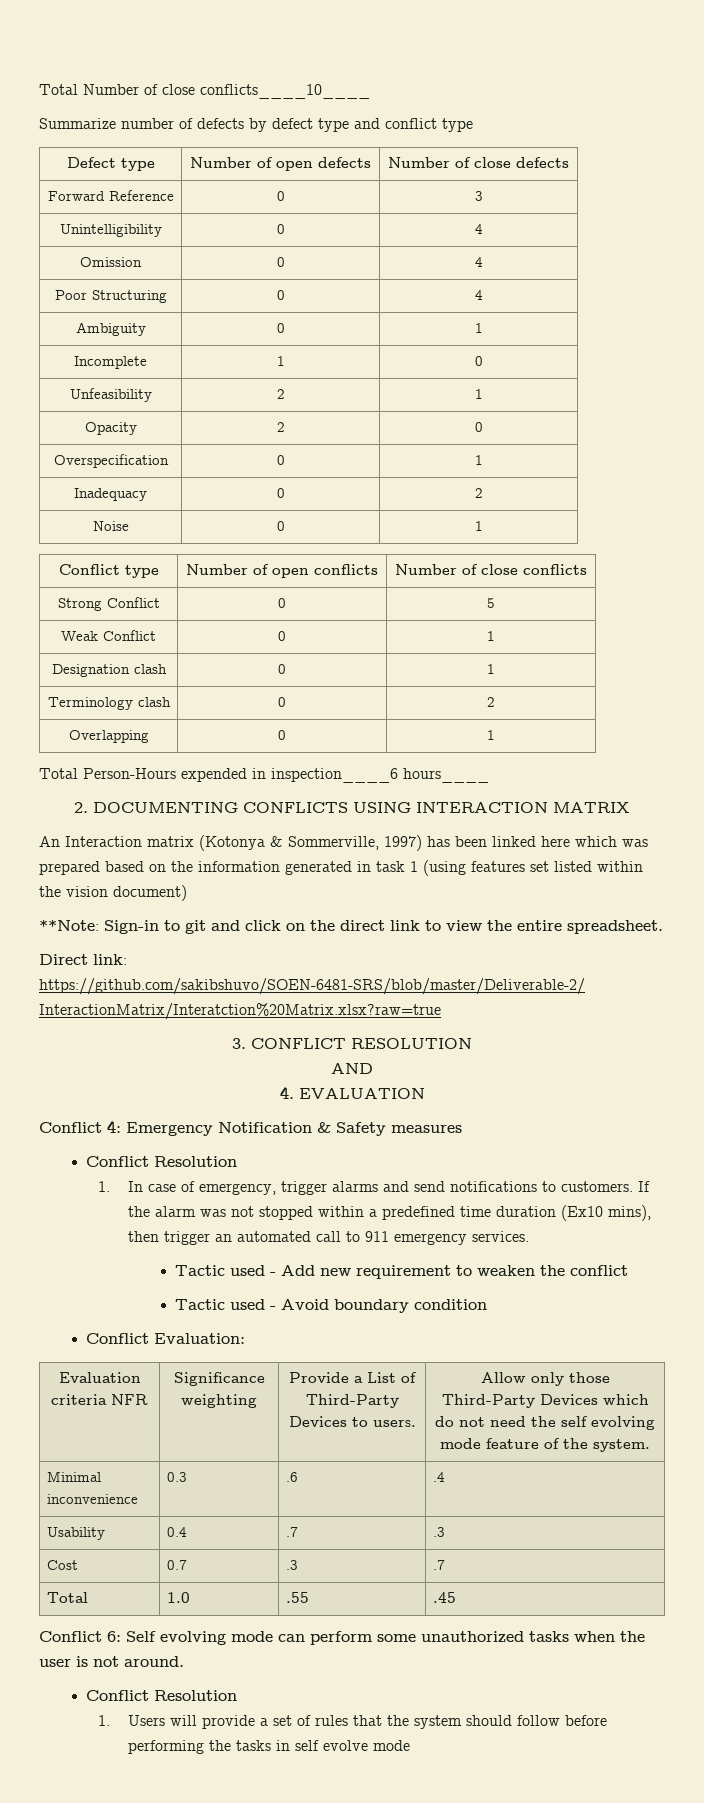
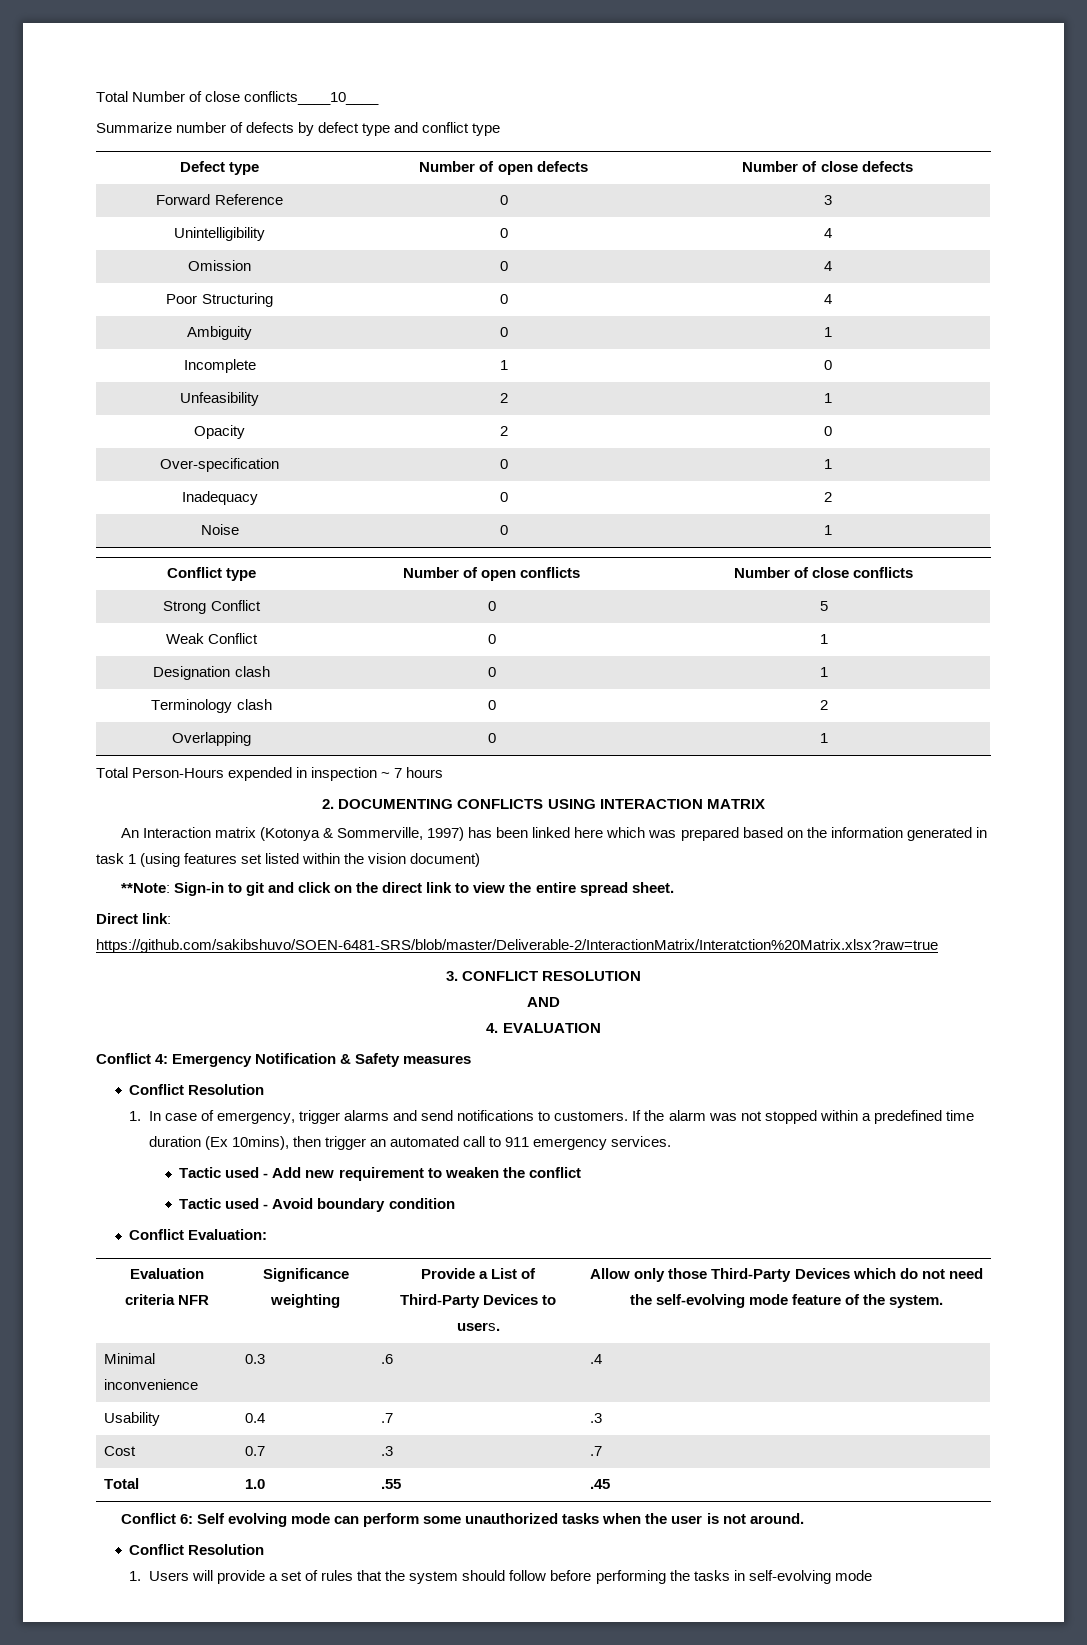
[53,454,169,468] Overspecification -> [160,458,279,472] Over-specification
[271,768,489,783] inspection____6 hours____ -> [311,767,444,781] inspection ~ 7 hours
[567,920,663,934] spreadsheet. -> [579,882,674,896] spread sheet.
[561,1205,652,1221] (Ex10 mins), -> [204,1136,289,1150] (Ex 10mins),
[561,1416,655,1430] self evolving -> [655,1294,745,1308] self-evolving
[295,1740,369,1751] self evolve -> [748,1570,831,1584] self-evolving

